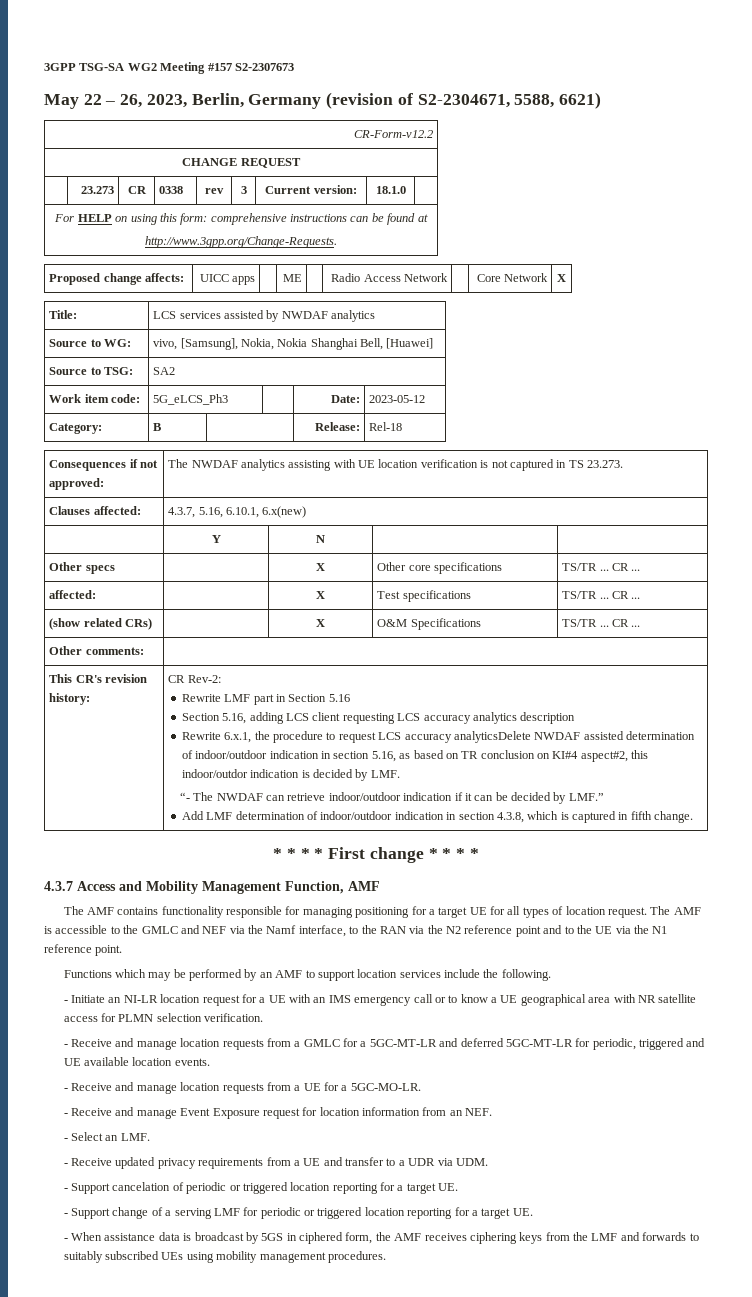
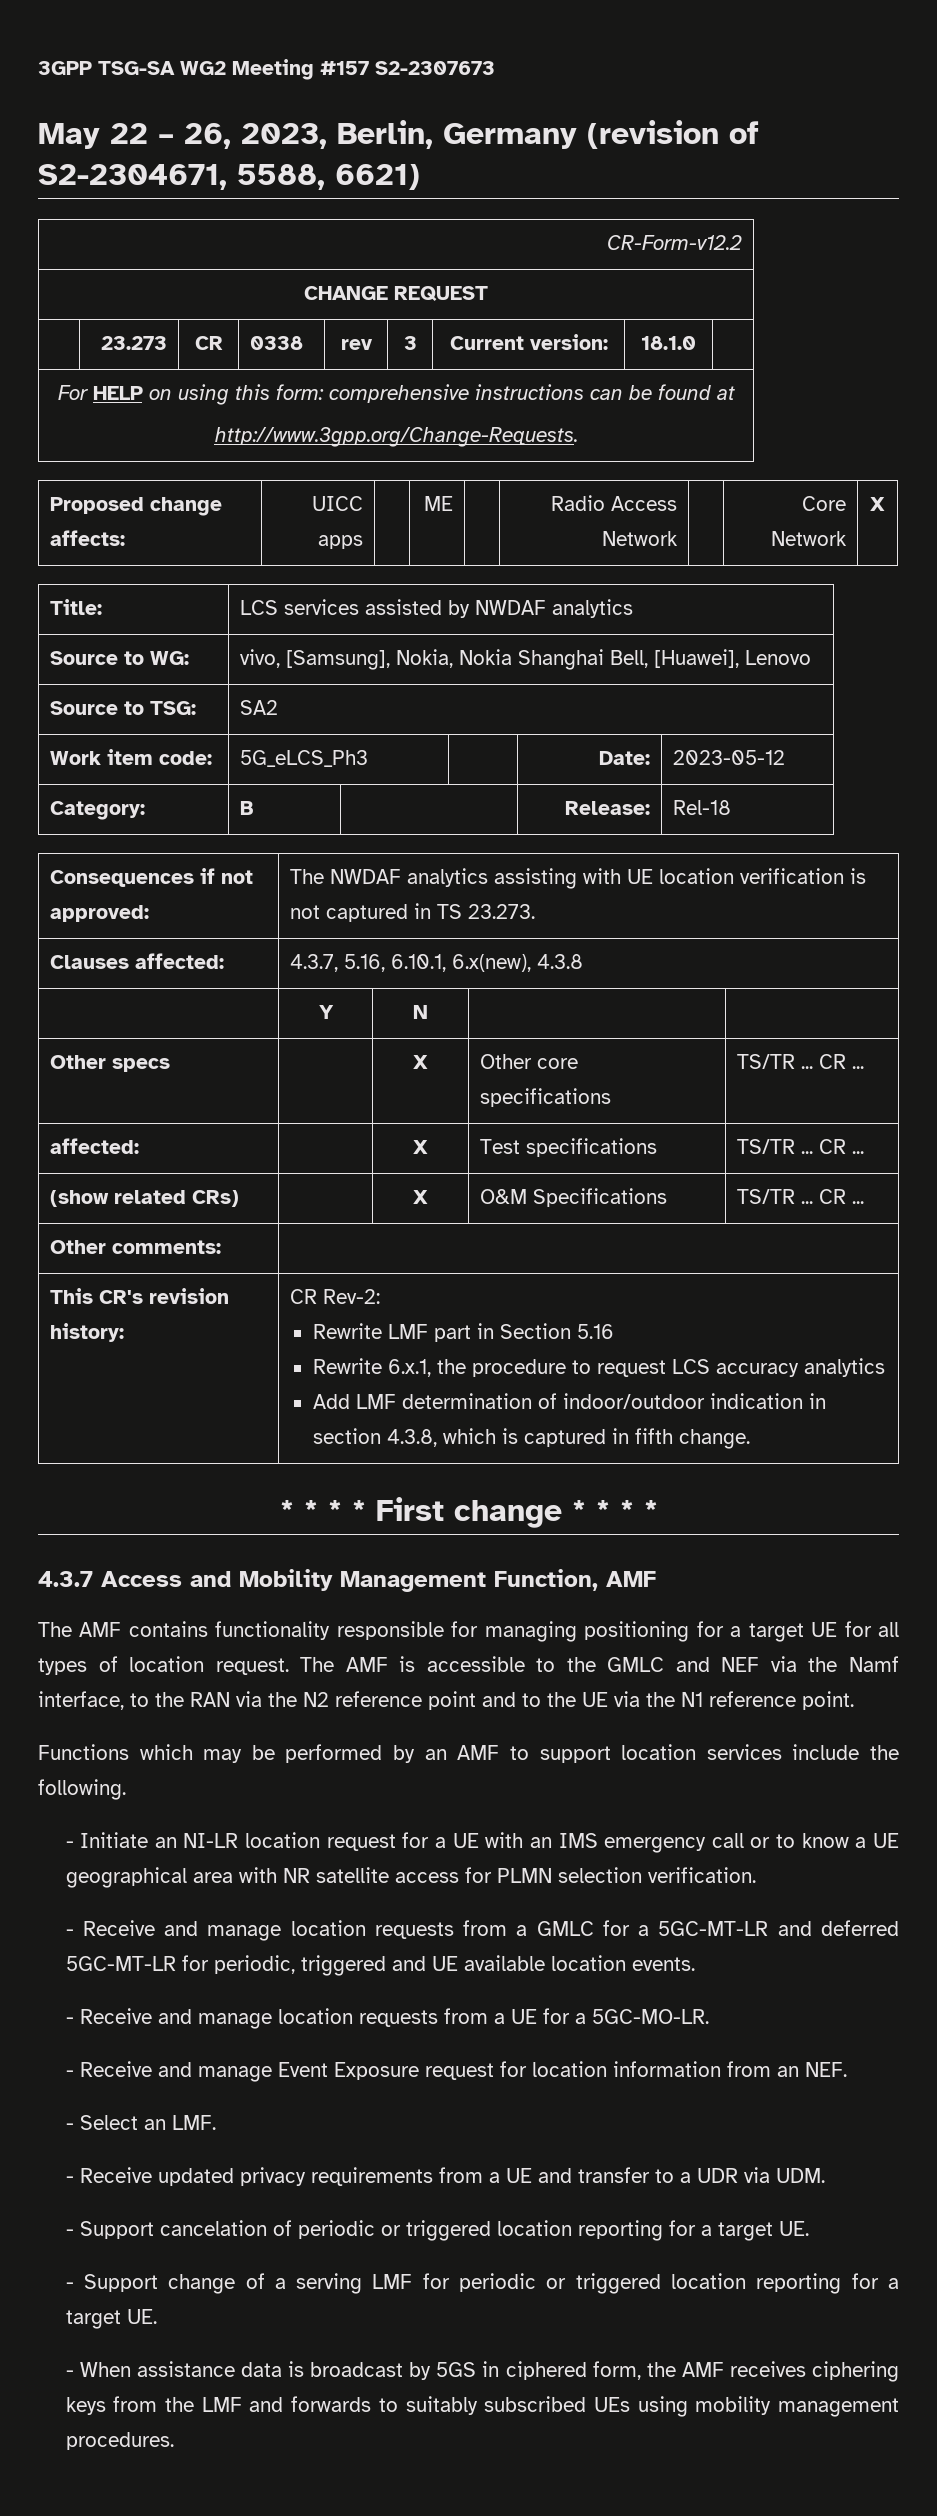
[386,338,434,349] [Huawei] -> [654,649,812,668] [Huawei], Lenovo
[262,506,307,518] 6.x(new) -> [452,954,584,972] 6.x(new), 4.3.8
[181,712,576,724] // Section 5.16, adding LCS client requesting LCS accuracy analytics description -> (614, 1331) none
[453,731,696,743] [181,750,649,762] [181,769,400,781] [179,792,604,804] analyticsDelete NWDAF assisted determination of indoor/outdoor indication in section 5.16, as based on TR conclusion on KI#4 aspect#2, this indoor/outdor indication is decided by LMF. // “- The NWDAF can retrieve indoor/outdoor indication if it can be decided by LMF.” -> [803,1358,885,1377] analytics

